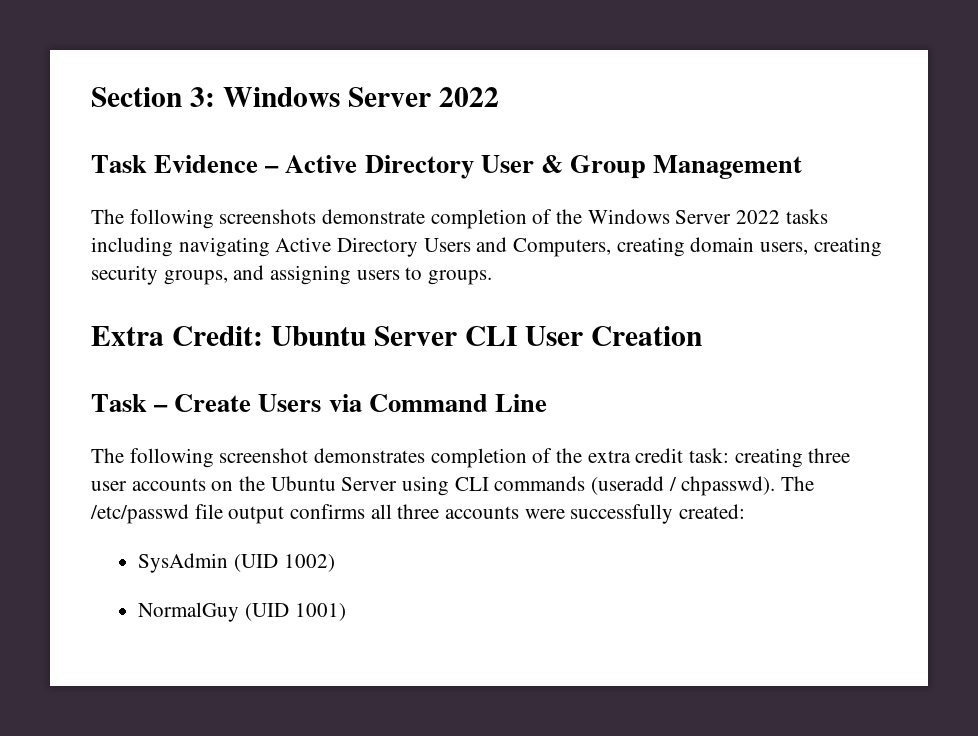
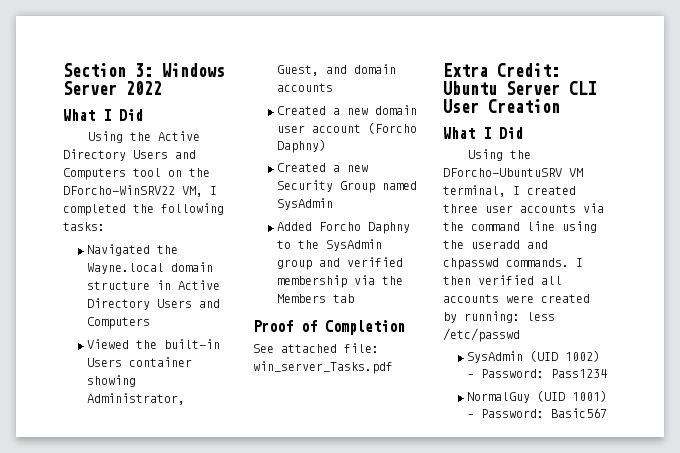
[91,155,803,179] [91,209,828,229] [91,237,882,257] [91,265,493,285] Task Evidence – Active Directory User & Group Management // The following screenshots demonstrate completion of the Windows Server 2022 tasks including navigating Active Directory Users and Computers, creating domain users, creating security groups, and assigning users to groups. -> [63,109,143,121] [87,131,200,143] [63,149,196,161] [63,168,210,180] [63,185,217,197] [63,203,224,216] [63,222,105,231] [86,244,178,256] [86,262,213,274] [86,280,220,290] [86,298,220,310] [86,317,150,329] [86,339,220,349] [86,357,192,367] [86,375,136,387] [86,393,185,405] [276,64,396,76] [276,83,333,92] [276,105,417,115] [276,122,417,134] [276,139,326,153] [276,163,368,172] [276,180,417,193] [276,198,333,210] [276,222,410,234] [276,239,382,251] [276,257,403,270] [276,275,403,288] [276,294,354,303] [253,320,405,335] [253,343,379,353] [253,361,393,374] What I Did // Using the Active Directory Users and Computers tool on the DForcho-WinSRV22 VM, I completed the following tasks: // Navigated the Wayne.local domain structure in Active Directory Users and Computers // Viewed the built-in Users container showing Administrator, Guest, and domain accounts // Created a new domain user account (Forcho Daphny) // Created a new Security Group named SysAdmin // Added Forcho Daphny to the SysAdmin group and verified membership via the Members tab // Proof of Completion // See attached file: win_server_Tasks.pdf
[91,394,547,412] [91,448,851,468] [91,476,815,496] [90,504,746,524] Task – Create Users via Command Line // The following screenshot demonstrates completion of the extra credit task: creating three user accounts on the Ubuntu Server using CLI commands (useradd / chpasswd). The /etc/passwd file output confirms all three accounts were successfully created: -> [443,127,523,139] [467,149,531,161] [443,168,583,177] [443,185,576,197] [443,203,604,213] [443,221,597,233] [443,240,548,249] [443,258,583,270] [443,275,562,285] [443,294,590,303] [443,311,555,323] [443,328,520,342] What I Did // Using the DForcho-UbuntuSRV VM terminal, I created three user accounts via the command line using the useradd and chpasswd commands. I then verified all accounts were created by running: less /etc/passwd
(335, 563) none -> [466,369,607,378] – Password: Pass1234
(346, 612) none -> [466,408,607,418] – Password: Basic567

